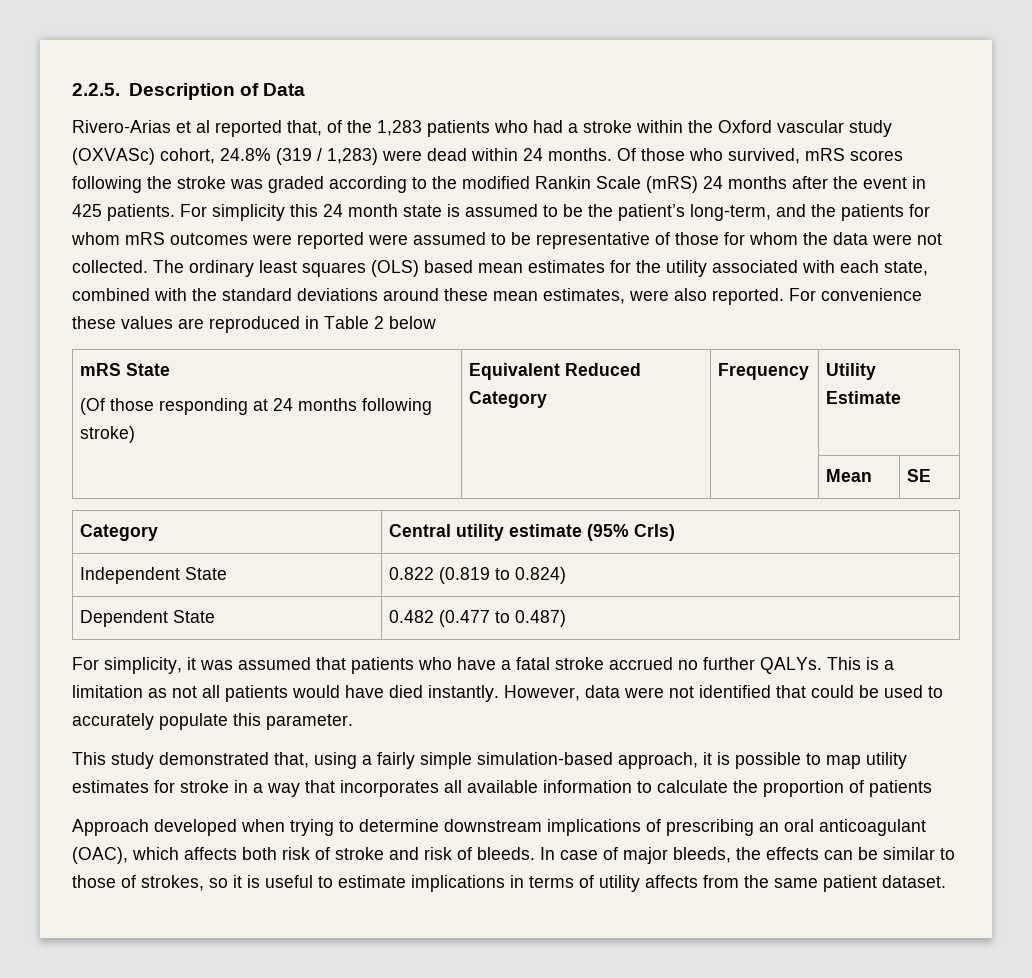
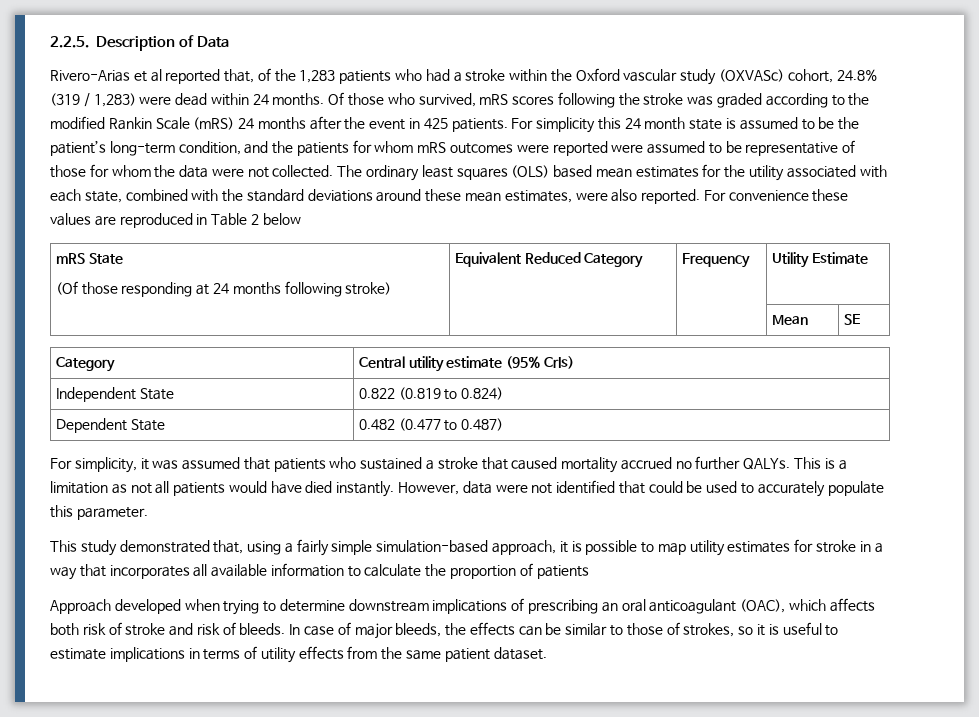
[690,204,771,221] long-term, -> [109,141,241,156] long-term condition,
[457,657,604,670] have a fatal stroke -> [360,457,619,473] sustained a stroke that caused mortality
[645,875,698,888] affects -> [298,646,344,660] effects

